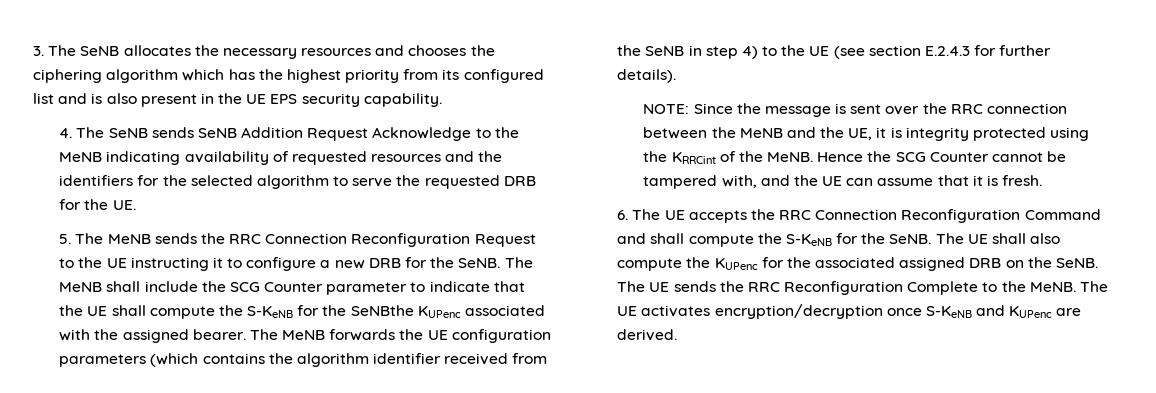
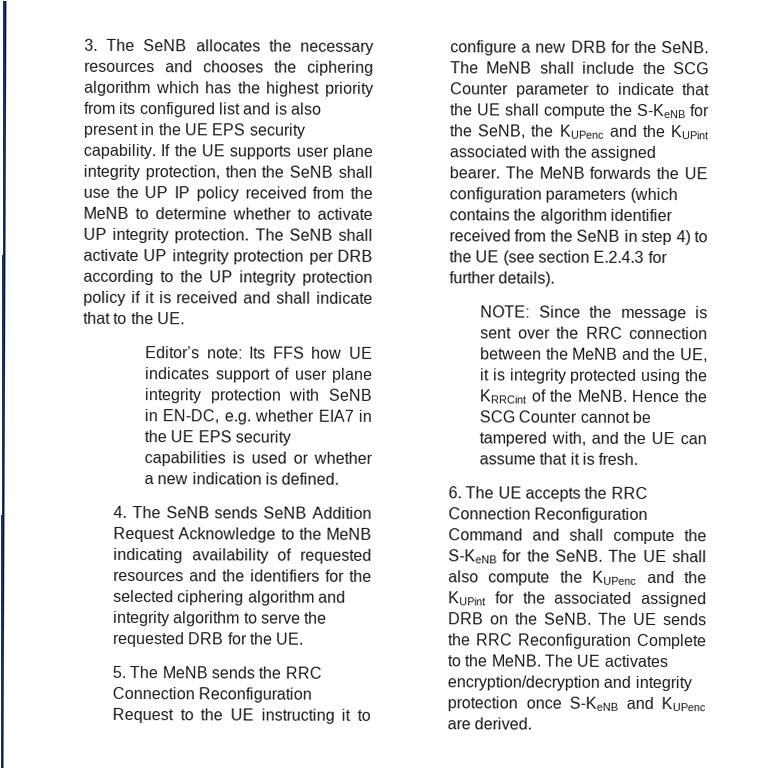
(442, 100) none -> [160,144,373,160] [83,164,373,181] [83,185,373,202] [83,206,373,220] [83,227,373,244] [83,248,373,265] [83,269,373,286] [83,290,373,306] [83,311,185,325] [145,346,374,359] [145,367,373,383] [144,388,373,404] [144,409,372,425] [144,430,291,446] [144,451,373,467] [144,472,340,485] If the UE supports user plane integrity protection, then the SeNB shall use the UP IP policy received from the MeNB to determine whether to activate UP integrity protection. The SeNB shall activate UP integrity protection per DRB according to the UP integrity protection policy if it is received and shall indicate that to the UE. // Editor’s note: Its FFS how UE indicates support of user plane integrity protection with SeNB in EN-DC, e.g. whether EIA7 in the UE EPS security capabilities is used or whether a new indication is defined.
(253, 180) none -> [177,590,346,606] [113,610,171,627] ciphering algorithm and integrity
[350,305,461,318] SeNBthe KUPenc -> [477,124,709,140] SeNB, the KUPenc and the KUPint
(758, 264) none -> [646,570,707,584] [448,591,487,606] and the KUPint
(883, 311) none -> [603,675,692,692] [447,696,519,712] and integrity protection

